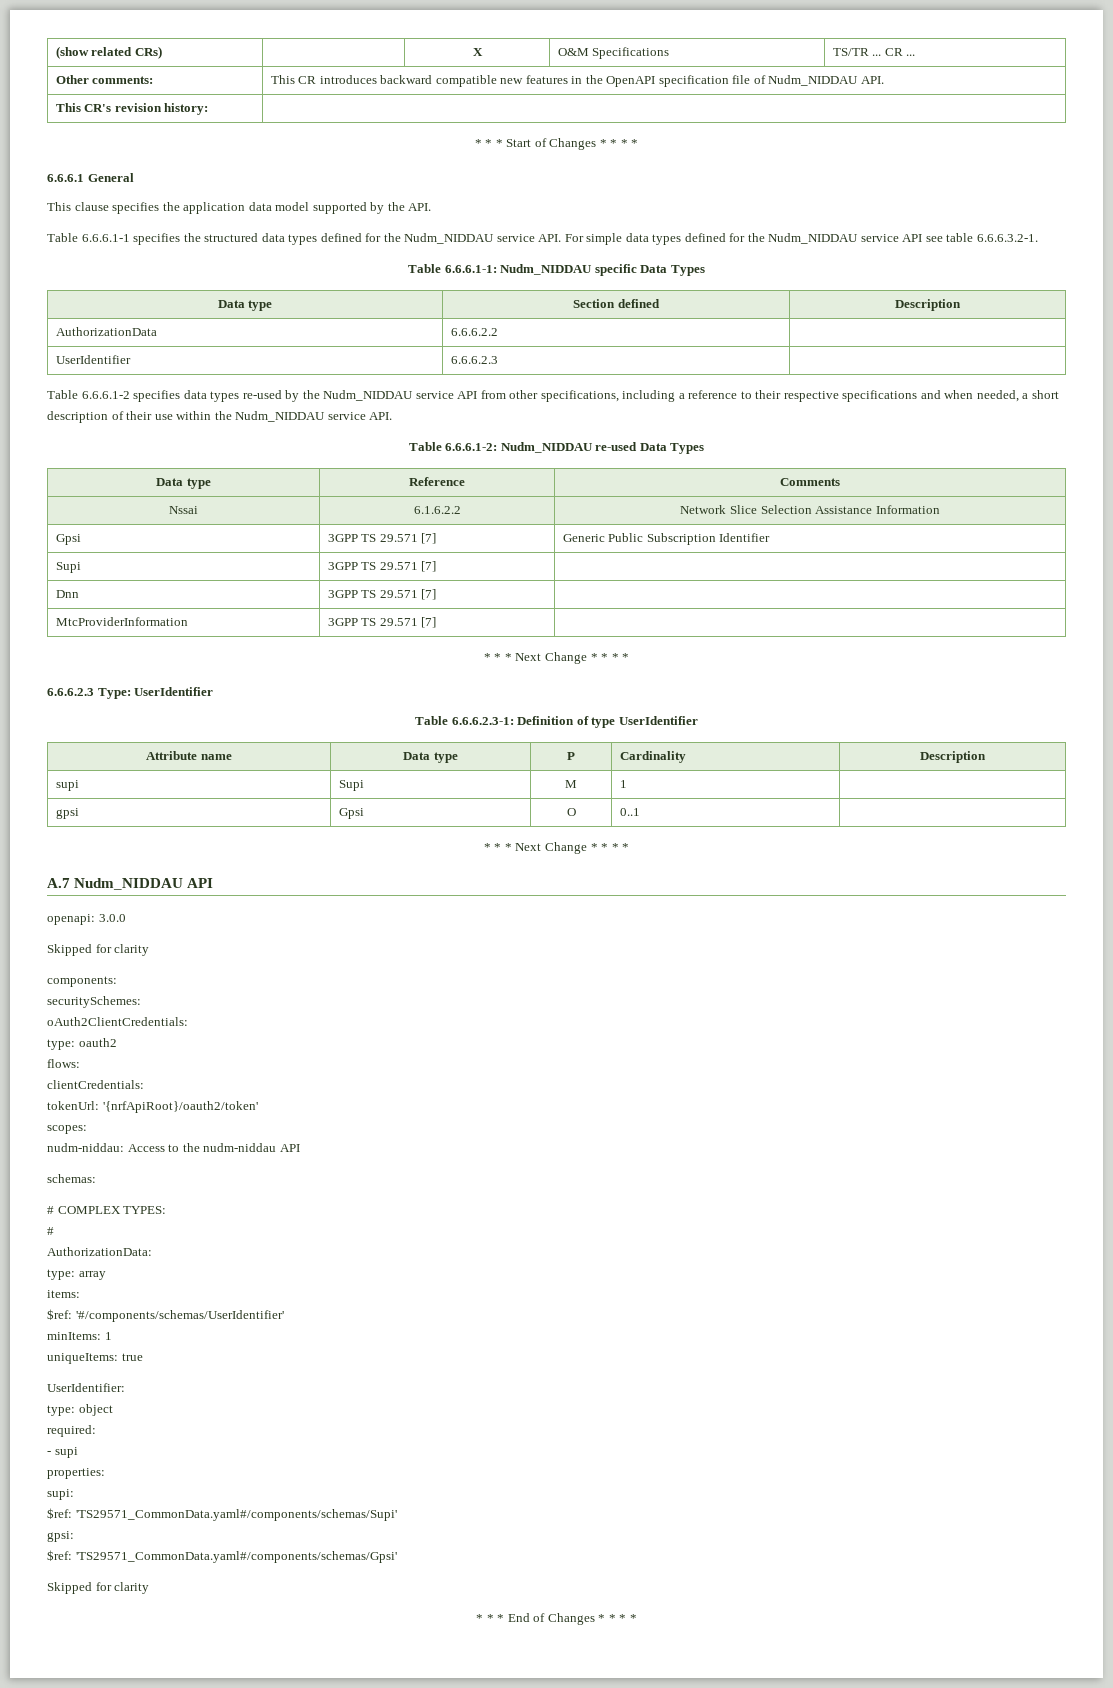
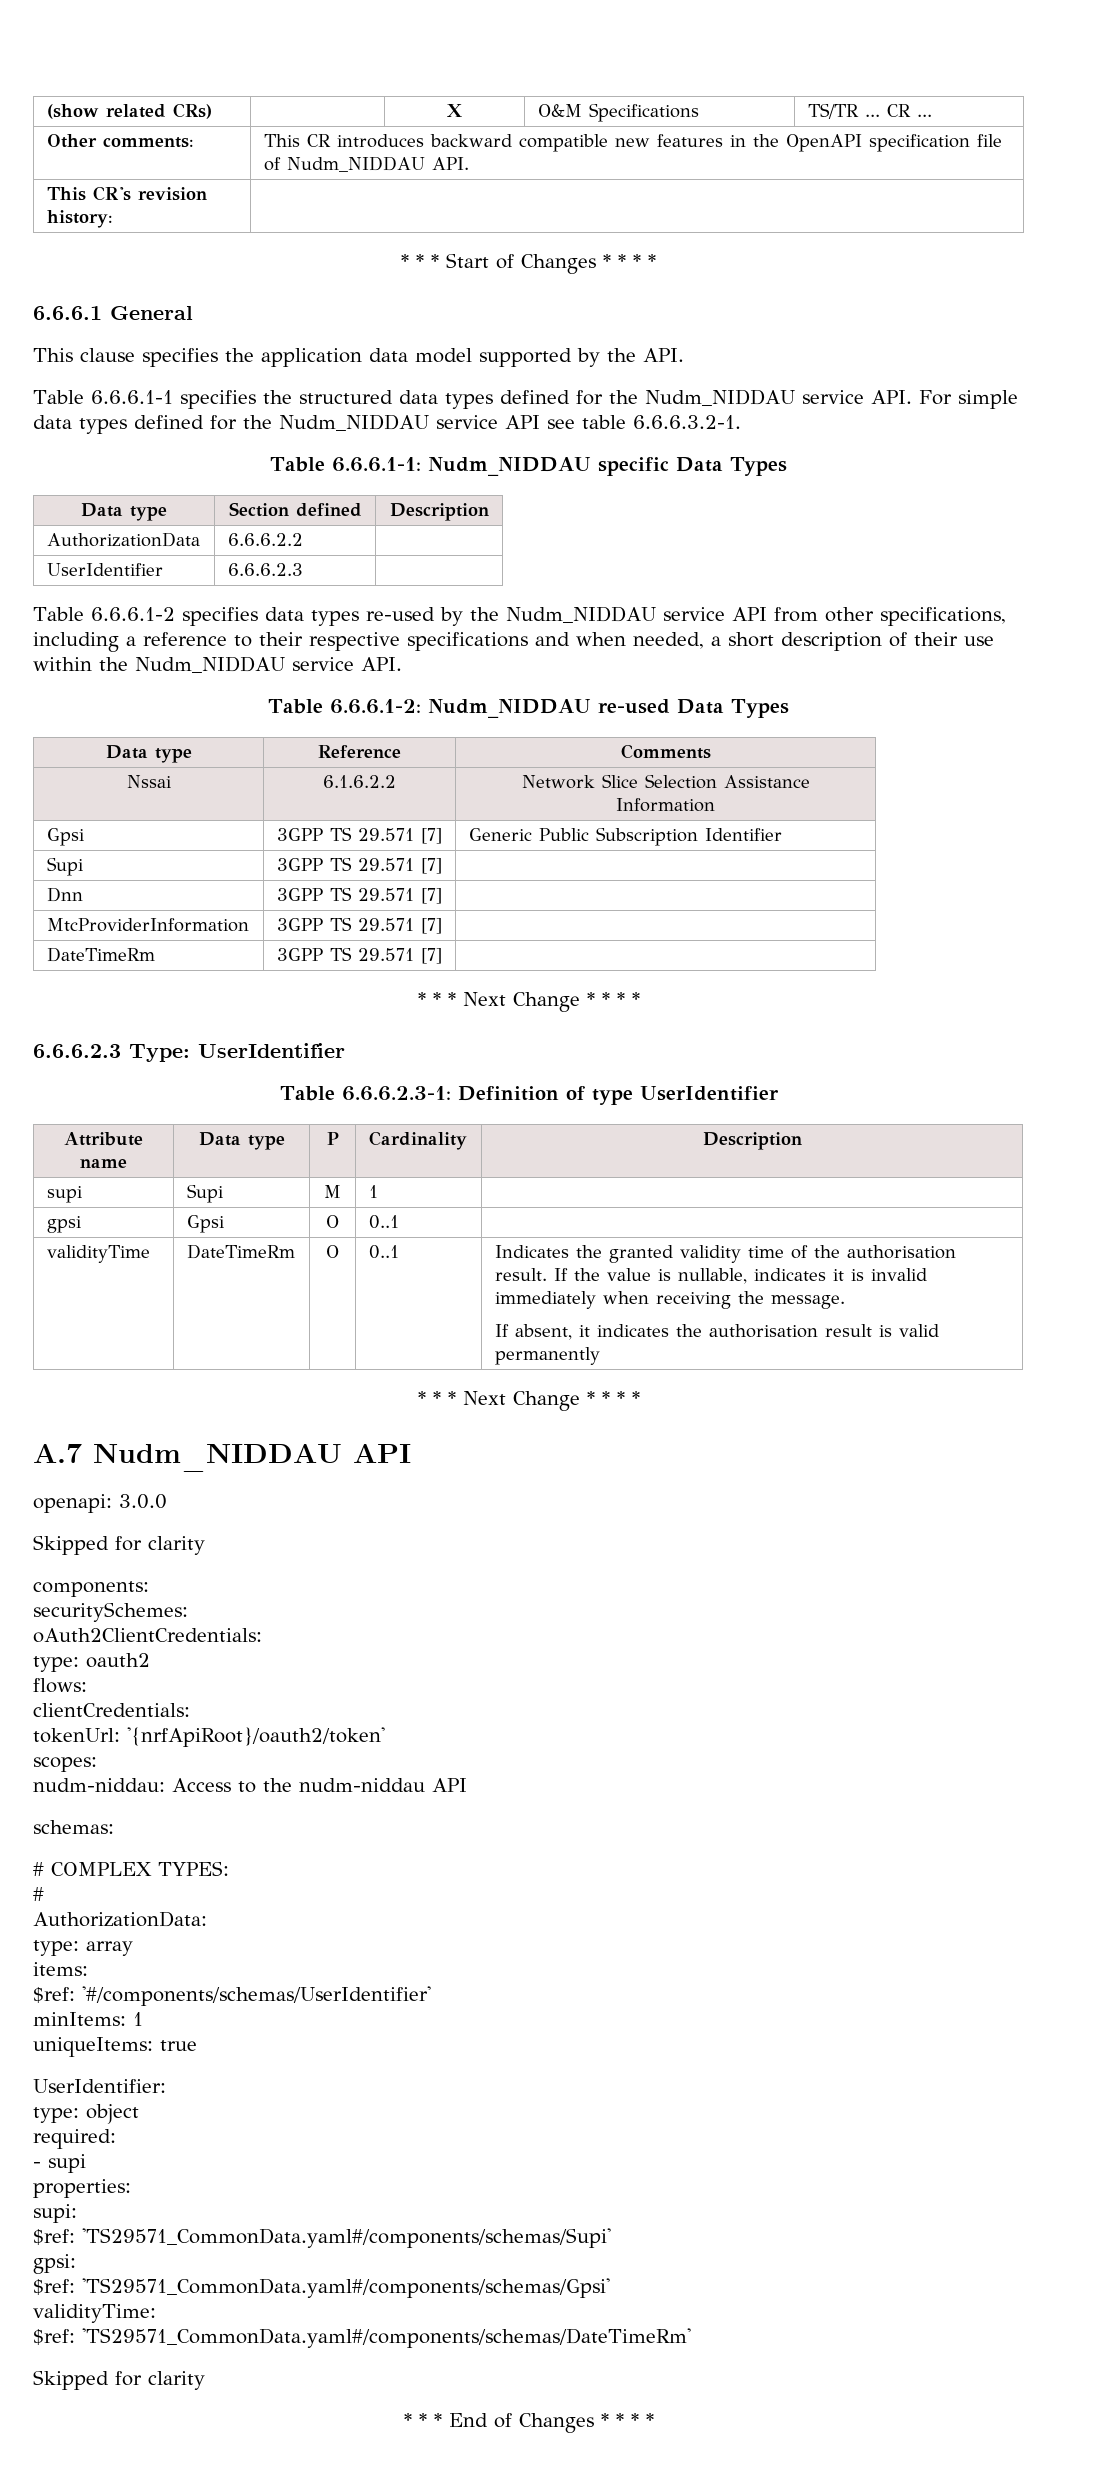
(437, 622) none -> [46,947,155,962] [276,947,442,964] // DateTimeRm | 3GPP TS 29.571 [7] |
(640, 812) none -> [46,1245,150,1263] [186,1244,295,1259] [326,1245,339,1258] [368,1245,399,1259] [494,1245,956,1263] [494,1268,927,1284] [494,1291,845,1309] [494,1324,939,1340] [494,1347,600,1365] // validityTime | DateTimeRm | O | 0..1 | Indicates the granted validity time of the authorisation result. If the value is nullable, indicates it is invalid immediately when receiving the message. // If absent, it indicates the authorisation result is valid permanently
(397, 1557) none -> [33,2304,156,2323] [33,2328,691,2348] // validityTime: // $ref: 'TS29571_CommonData.yaml#/components/schemas/DateTimeRm'

